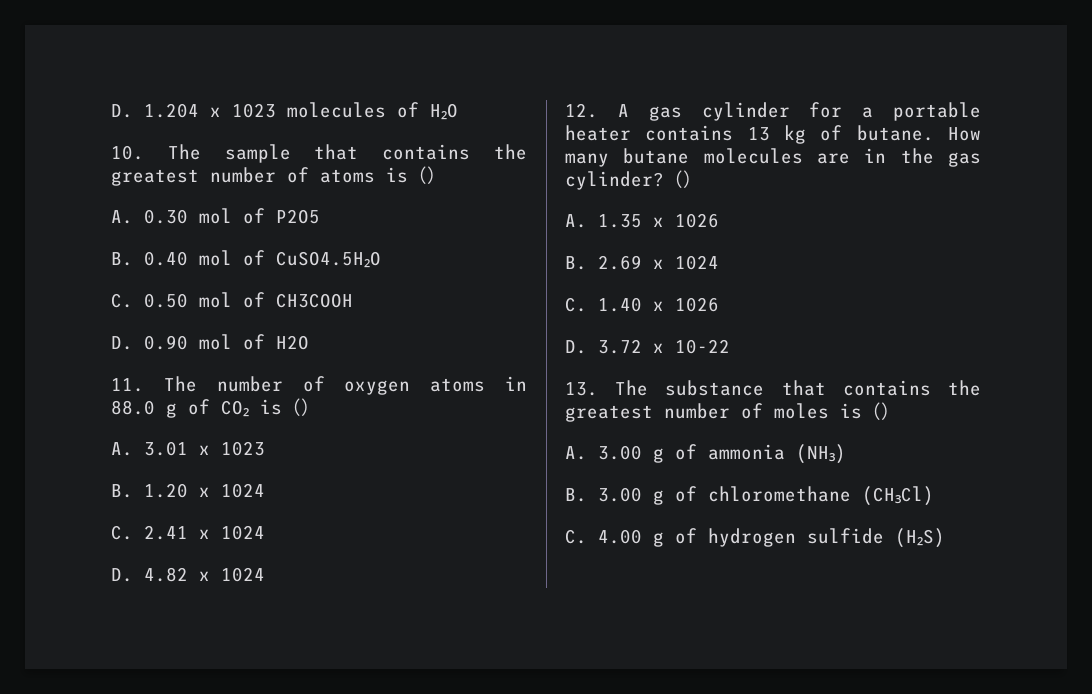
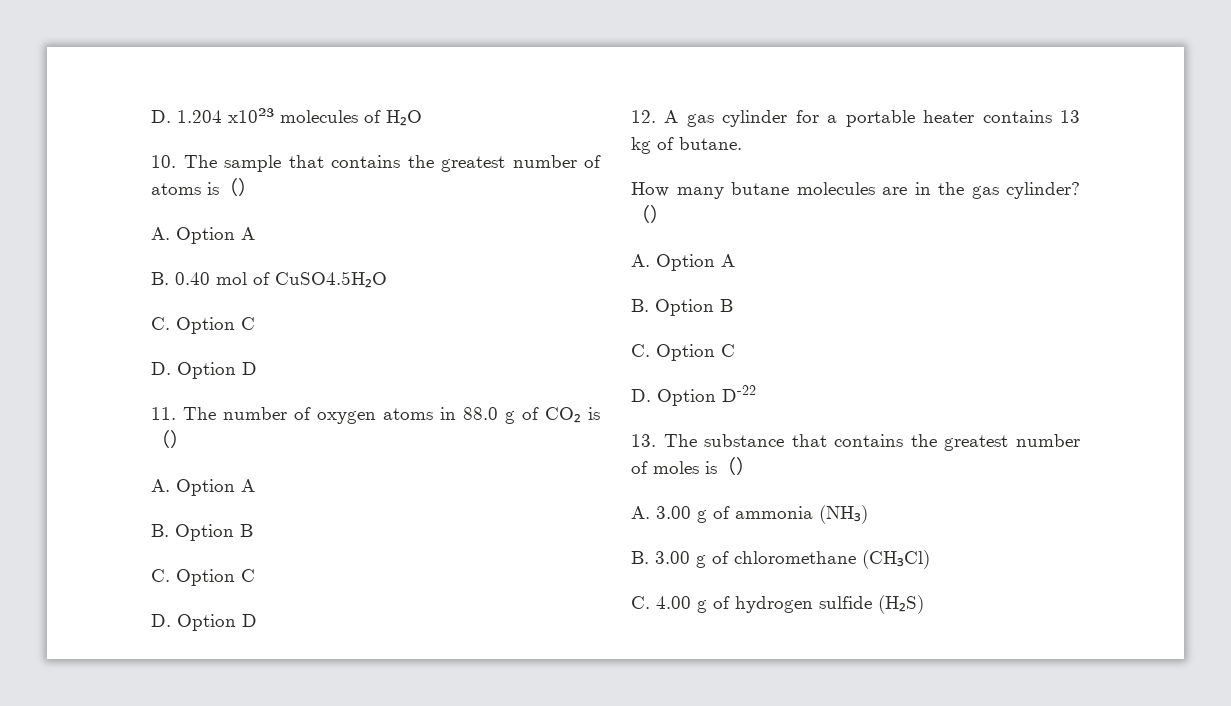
[210,103,276,118] x 1023 -> [228,108,274,123] x10²³
[144,208,320,224] 0.30 mol of P2O5 -> [176,227,255,244] Option A
[144,292,353,308] [111,334,309,350] 0.50 mol of CH3COOH // D. 0.90 mol of H2O -> [176,317,255,334] [151,362,257,379] Option C // D. Option D
[144,441,265,456] [111,483,265,498] [111,525,265,540] [111,567,265,582] 3.01 x 1023 // B. 1.20 x 1024 // C. 2.41 x 1024 // D. 4.82 x 1024 -> [176,479,255,496] [151,524,253,541] [151,569,255,586] [151,614,257,631] Option A // B. Option B // C. Option C // D. Option D
(934, 133) none -> (742, 143) //
[598,213,719,228] [565,255,719,270] [565,297,719,312] [565,339,730,354] 1.35 x 1026 // B. 2.69 x 1024 // C. 1.40 x 1026 // D. 3.72 x 10-22 -> [656,254,735,271] [631,299,733,316] [631,344,735,361] [631,385,756,406] Option A // B. Option B // C. Option C // D. Option D-22

